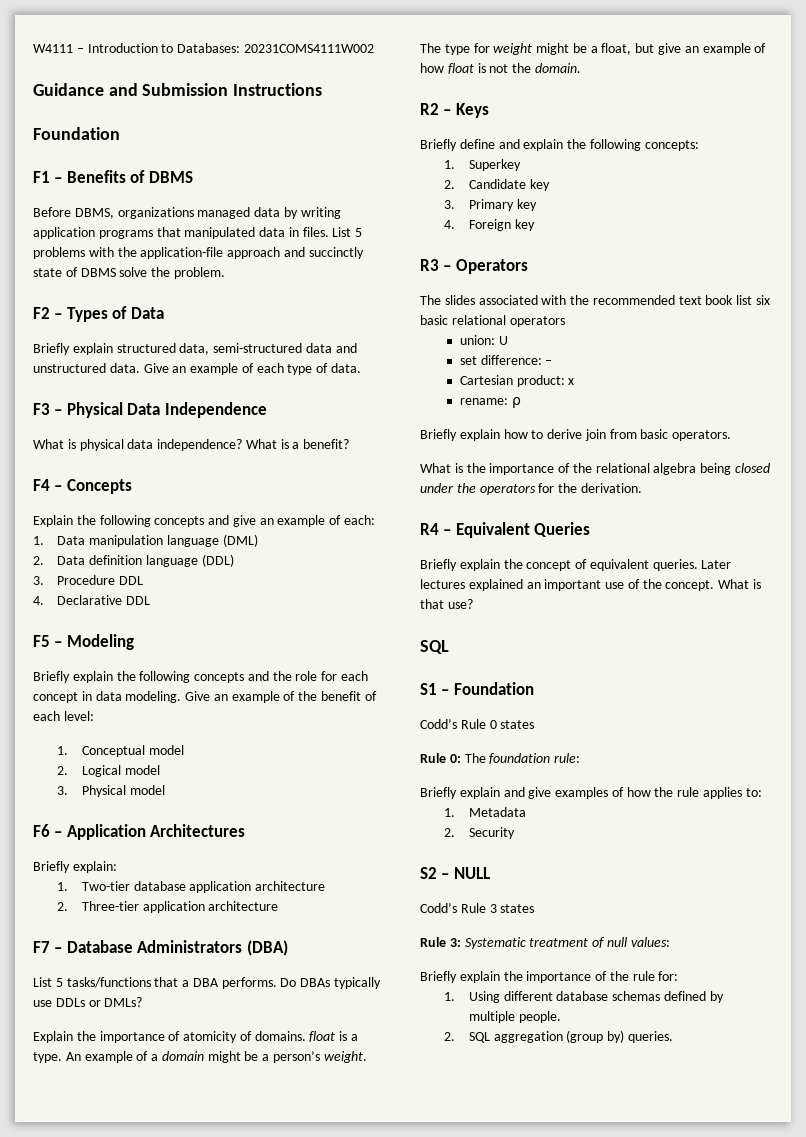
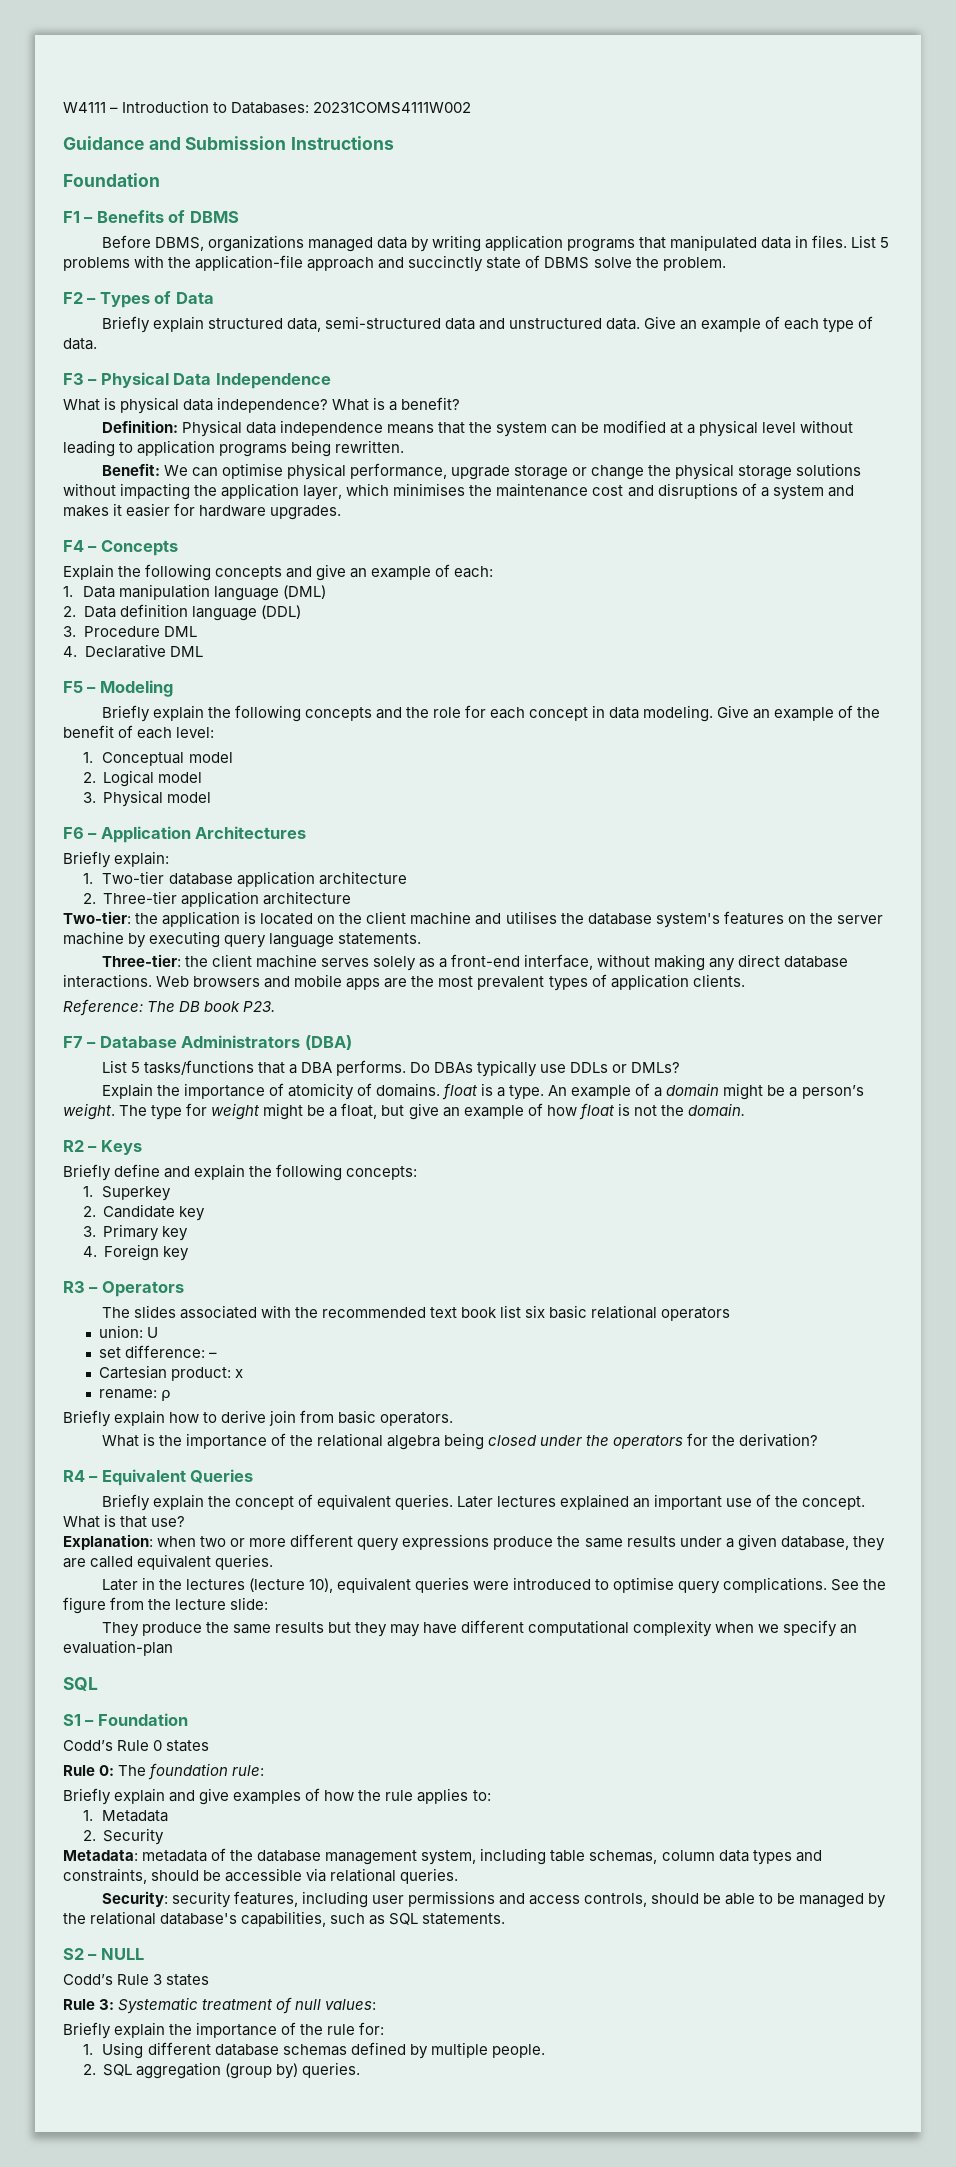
(350, 444) none -> [101,420,854,437] [63,440,405,457] [101,463,862,480] [63,483,854,500] [63,503,342,520] // Definition: Physical data independence means that the system can be modified at a physical level without leading to application programs being rewritten. // Benefit: We can optimise physical performance, upgrade storage or change the physical storage solutions without impacting the application layer, which minimises the maintenance cost and disruptions of a system and makes it easier for hardware upgrades.
[119,576,144,585] DDL -> [163,626,197,637] DML
[126,596,151,605] DDL -> [169,646,203,657] DML
(279, 906) none -> [63,911,883,928] [63,931,422,948] [101,954,849,971] [63,974,745,991] [63,999,276,1016] // Two-tier: the application is located on the client machine and utilises the database system's features on the server machine by executing query language statements. // Three-tier: the client machine serves solely as a front-end interface, without making any direct database interactions. Web browsers and mobile apps are the most prevalent types of application clients. // Reference: The DB book P23.
[580,483,642,493] derivation. -> [739,1433,819,1447] derivation?
(473, 604) none -> [63,1534,885,1551] [63,1554,274,1570] [101,1577,887,1594] [63,1597,269,1614] [101,1620,858,1637] [63,1640,173,1656] // Explanation: when two or more different query expressions produce the same results under a given database, they are called equivalent queries. // Later in the lectures (lecture 10), equivalent queries were introduced to optimise query complications. See the figure from the lecture slide: // They produce the same results but they may have different computational complexity when we specify an evaluation-plan
(515, 833) none -> [63,1848,822,1865] [63,1868,459,1884] [101,1891,887,1908] [63,1911,506,1927] // Metadata: metadata of the database management system, including table schemas, column data types and constraints, should be accessible via relational queries. // Security: security features, including user permissions and access controls, should be able to be managed by the relational database's capabilities, such as SQL statements.

